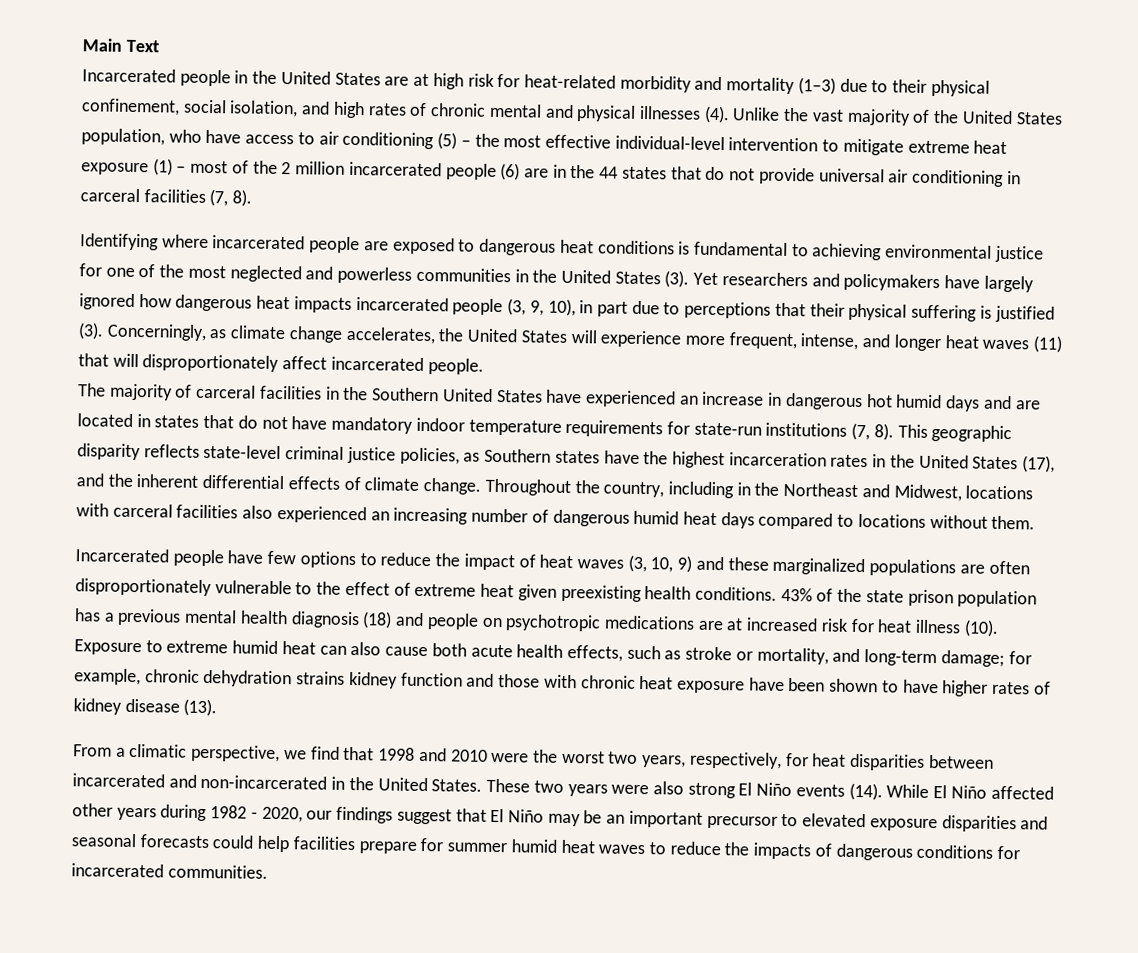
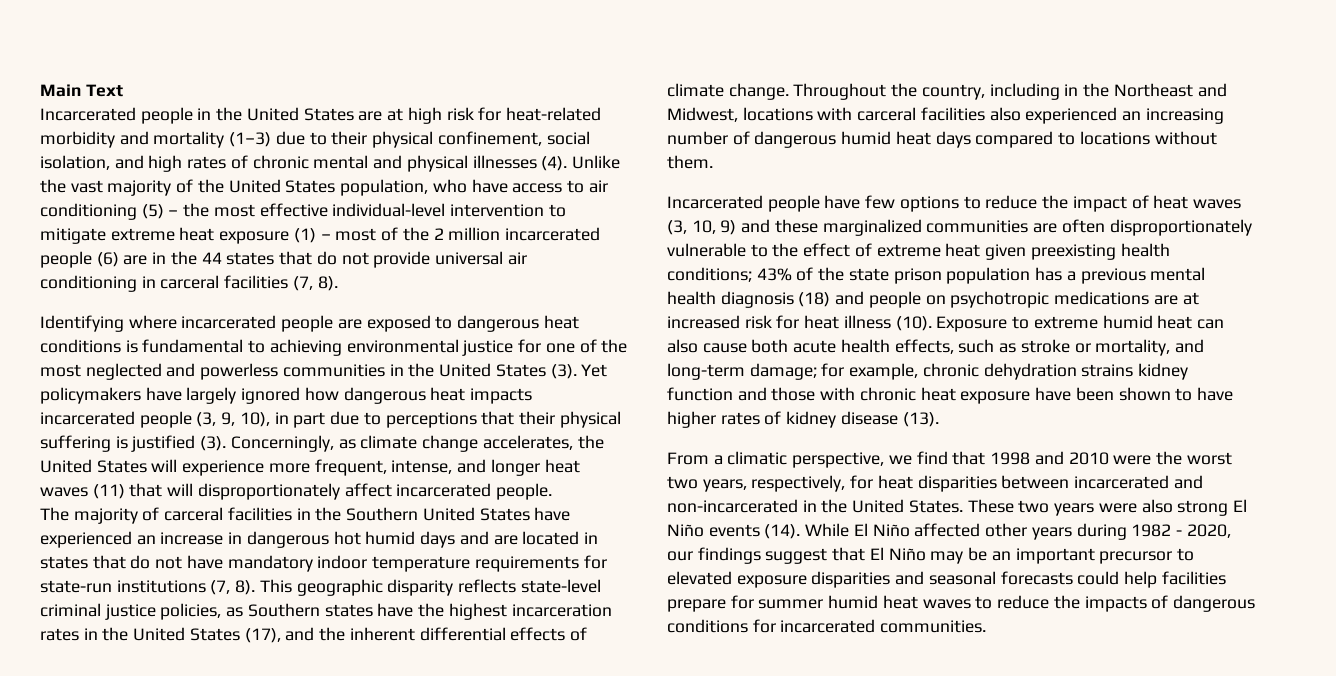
[721,272,840,287] researchers and -> (608, 370) none
[869,559,957,577] populations -> [926,220,1029,233] communities
[694,586,777,601] conditions. -> [667,267,752,282] conditions;

